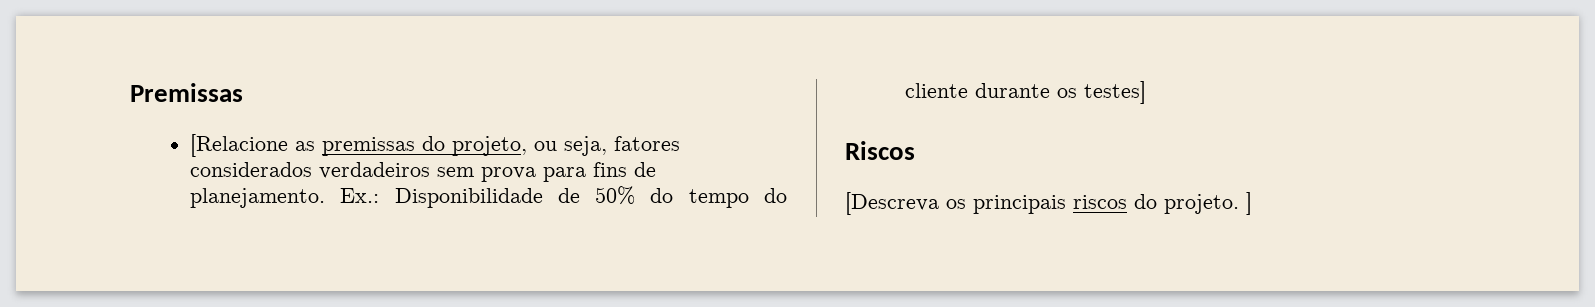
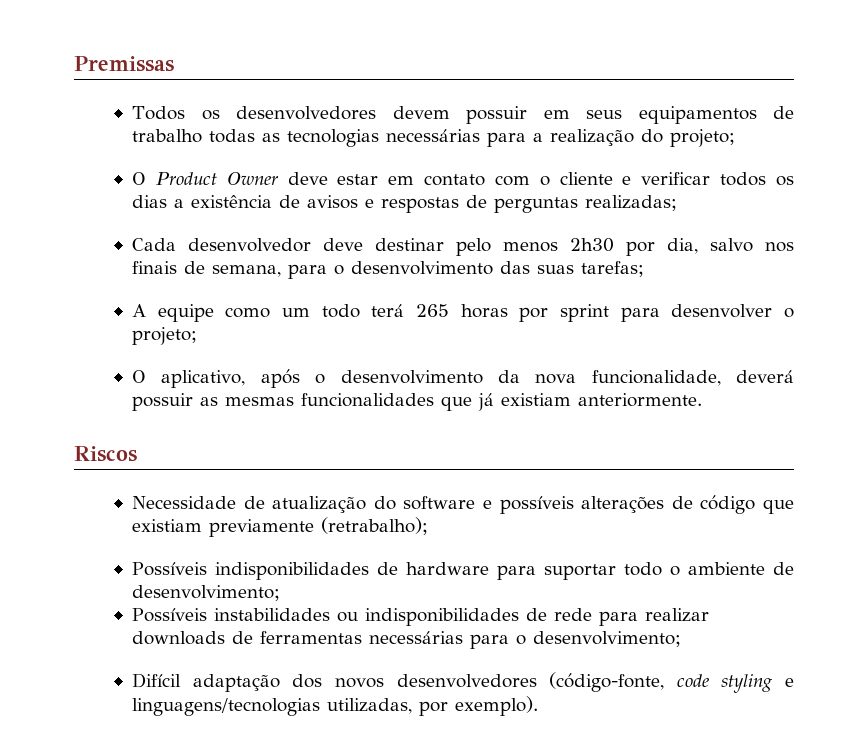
[190,134,681,157] [190,162,657,182] [190,186,787,208] [905,81,1147,104] [845,141,915,160] [845,192,1252,215] [Relacione as premissas do projeto, ou seja, fatores considerados verdadeiros sem prova para fins de planejamento. Ex.: Disponibilidade de 50% do tempo do cliente durante os testes] // Riscos // [Descreva os principais riscos do projeto. ] -> [132,106,795,124] [132,129,736,147] [132,172,794,186] [132,195,678,213] [132,238,795,256] [132,261,645,279] [132,304,795,322] [132,327,198,345] [132,369,795,388] [132,393,703,411] [74,446,137,462] [132,495,794,514] [132,517,429,537] [132,562,795,580] [132,585,281,601] [132,608,710,626] [132,631,682,649] [132,672,795,693] [132,696,539,716] Todos os desenvolvedores devem possuir em seus equipamentos de trabalho todas as tecnologias necessárias para a realização do projeto; // O Product Owner deve estar em contato com o cliente e verificar todos os dias a existência de avisos e respostas de perguntas realizadas; // Cada desenvolvedor deve destinar pelo menos 2h30 por dia, salvo nos finais de semana, para o desenvolvimento das suas tarefas; // A equipe como um todo terá 265 horas por sprint para desenvolver o projeto; // O aplicativo, após o desenvolvimento da nova funcionalidade, deverá possuir as mesmas funcionalidades que já existiam anteriormente. // Riscos // Necessidade de atualização do software e possíveis alterações de código que existiam previamente (retrabalho); // Possíveis indisponibilidades de hardware para suportar todo o ambiente de desenvolvimento; // Possíveis instabilidades ou indisponibilidades de rede para realizar downloads de ferramentas necessárias para o desenvolvimento; // Difícil adaptação dos novos desenvolvedores (código-fonte, code styling e linguagens/tecnologias utilizadas, por exemplo).

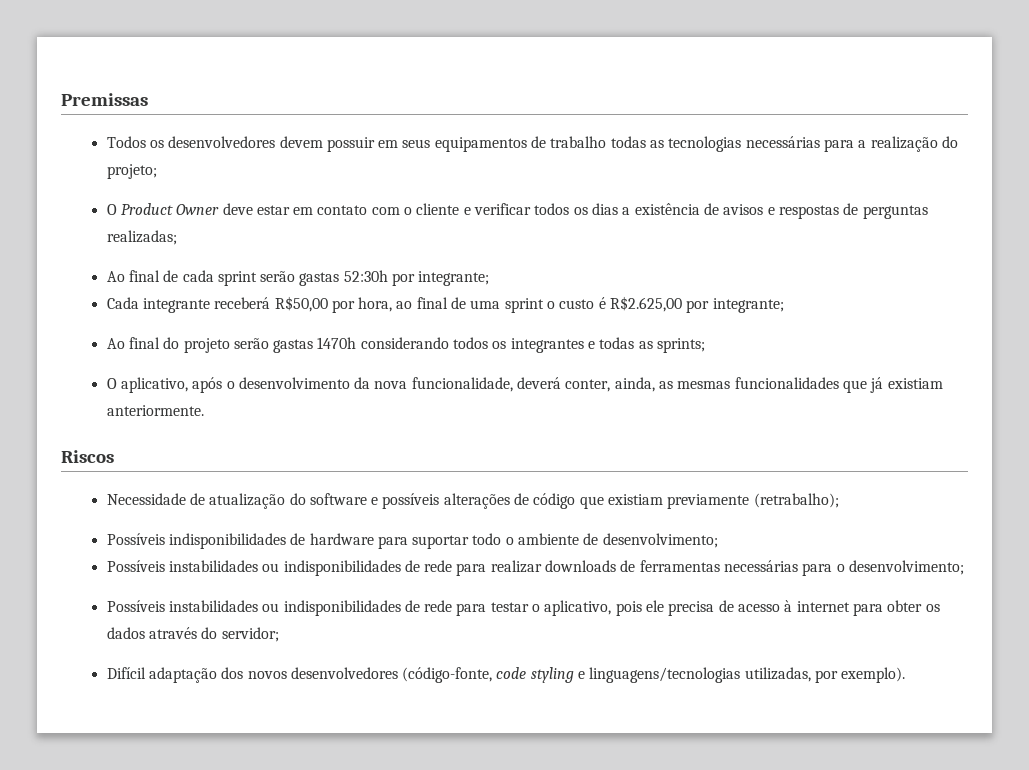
[132,238,795,256] [132,261,645,279] [132,304,795,322] [132,327,198,345] Cada desenvolvedor deve destinar pelo menos 2h30 por dia, salvo nos finais de semana, para o desenvolvimento das suas tarefas; // A equipe como um todo terá 265 horas por sprint para desenvolver o projeto; -> [106,270,490,286] [106,296,784,313] [106,337,706,353] Ao final de cada sprint serão gastas 52:30h por integrante; // Cada integrante receberá R$50,00 por hora, ao final de uma sprint o custo é R$2.625,00 por integrante; // Ao final do projeto serão gastas 1470h considerando todos os integrantes e todas as sprints;
[132,393,194,411] possuir -> [565,377,655,392] conter, ainda,
(682, 639) none -> [106,600,940,616] [106,627,279,642] // Possíveis instabilidades ou indisponibilidades de rede para testar o aplicativo, pois ele precisa de acesso à internet para obter os dados através do servidor;

